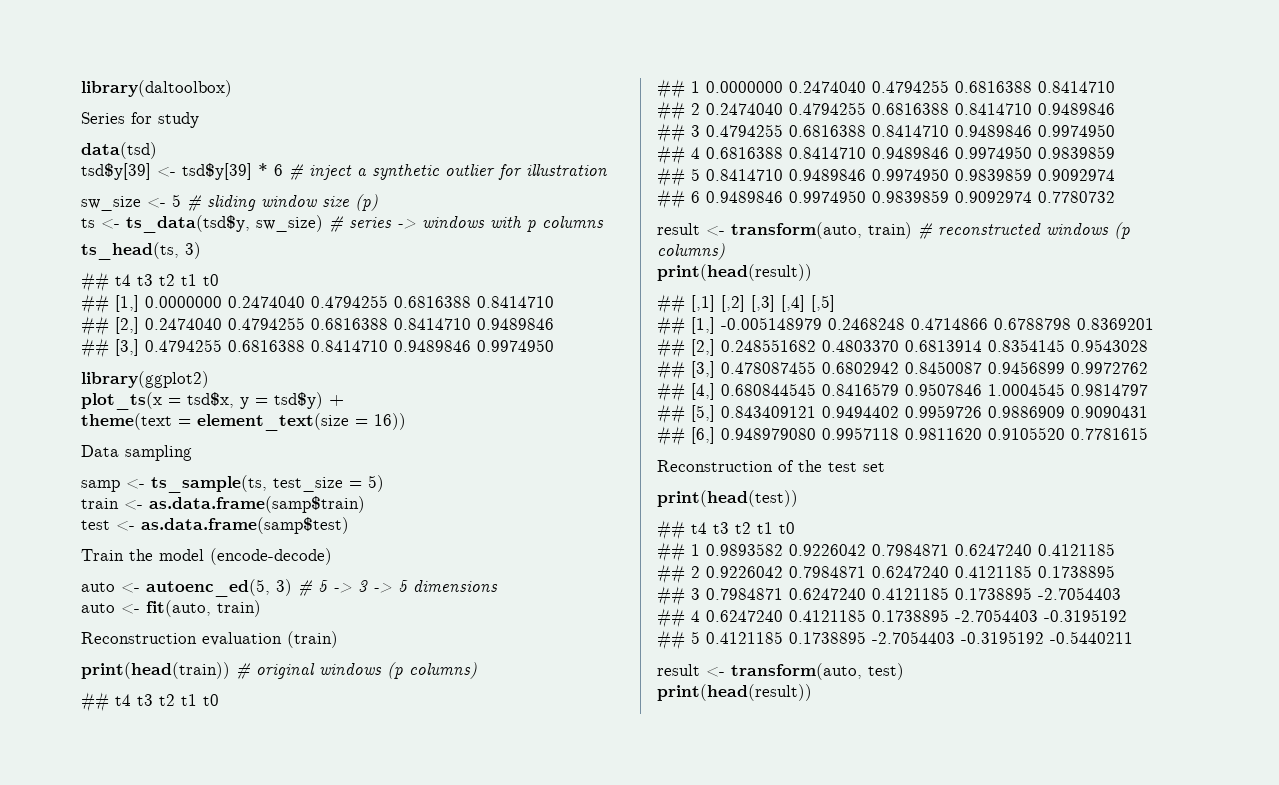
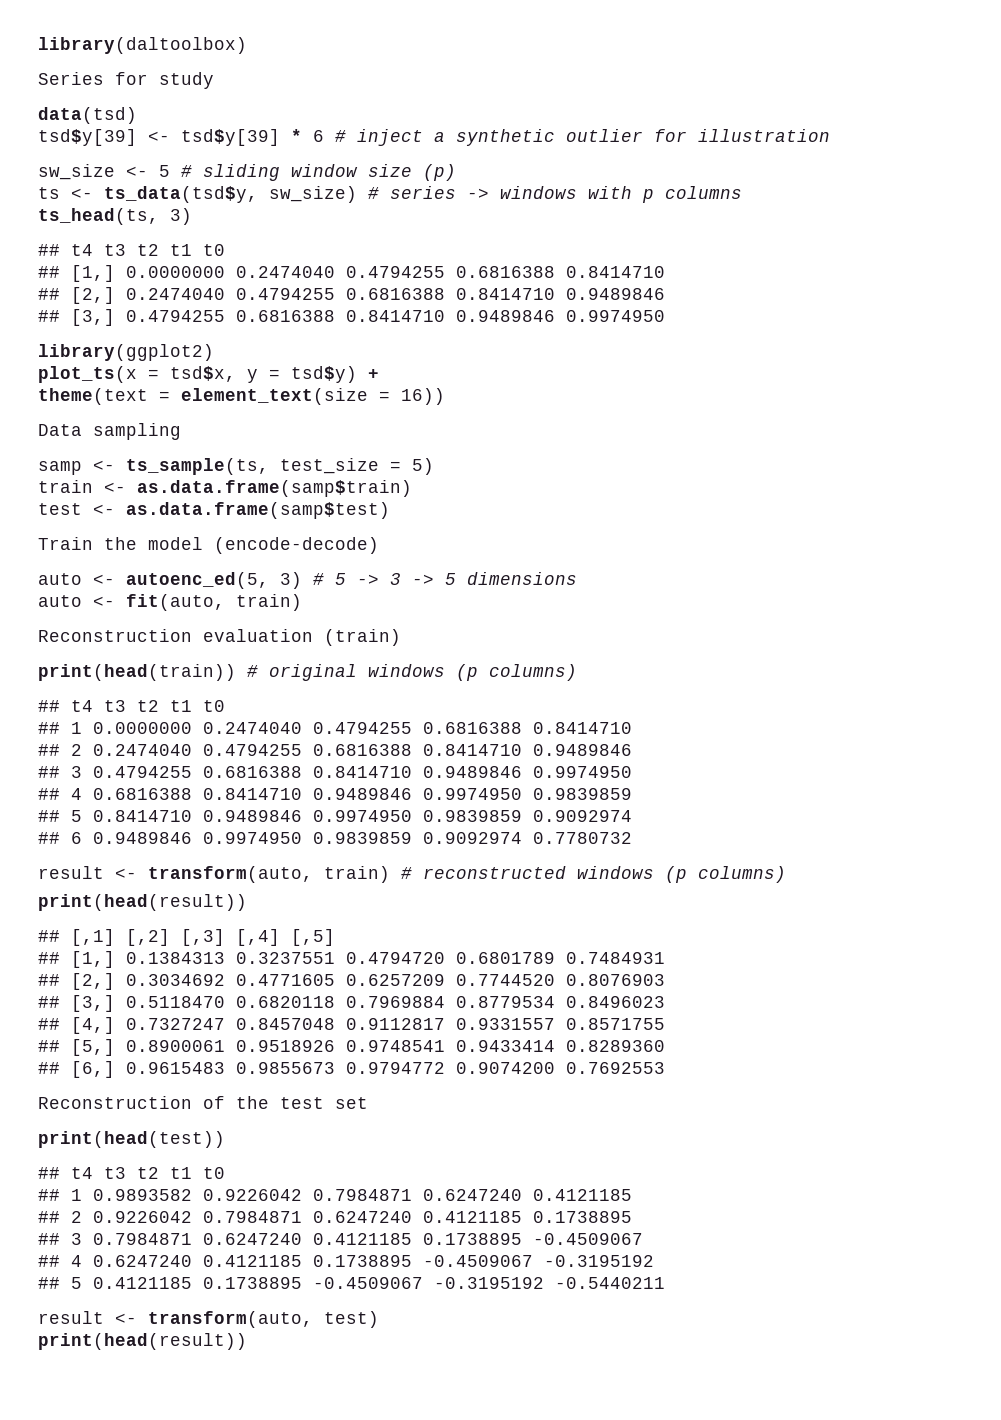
[721,317,1154,330] [657,338,1148,358] [657,360,1148,380] [657,382,1148,402] [657,404,1148,424] [657,426,1148,446] -0.005148979 0.2468248 0.4714866 0.6788798 0.8369201 // ## [2,] 0.248551682 0.4803370 0.6813914 0.8354145 0.9543028 // ## [3,] 0.478087455 0.6802942 0.8450087 0.9456899 0.9972762 // ## [4,] 0.680844545 0.8416579 0.9507846 1.0004545 0.9814797 // ## [5,] 0.843409121 0.9494402 0.9959726 0.9886909 0.9090431 // ## [6,] 0.948979080 0.9957118 0.9811620 0.9105520 0.7781615 -> [126,952,665,964] [38,973,665,990] [38,995,665,1012] [38,1017,665,1034] [38,1039,665,1056] [38,1061,665,1078] 0.1384313 0.3237551 0.4794720 0.6801789 0.7484931 // ## [2,] 0.3034692 0.4771605 0.6257209 0.7744520 0.8076903 // ## [3,] 0.5118470 0.6820118 0.7969884 0.8779534 0.8496023 // ## [4,] 0.7327247 0.8457048 0.9112817 0.9331557 0.8571755 // ## [5,] 0.8900061 0.9518926 0.9748541 0.9433414 0.8289360 // ## [6,] 0.9615483 0.9855673 0.9794772 0.9074200 0.7692553
[1038,587,1121,600] -2.7054403 -> [533,1233,643,1245] -0.4509067
[955,609,1038,622] -2.7054403 -> [423,1255,533,1267] -0.4509067
[872,631,955,644] -2.7054403 -> [313,1277,423,1289] -0.4509067

